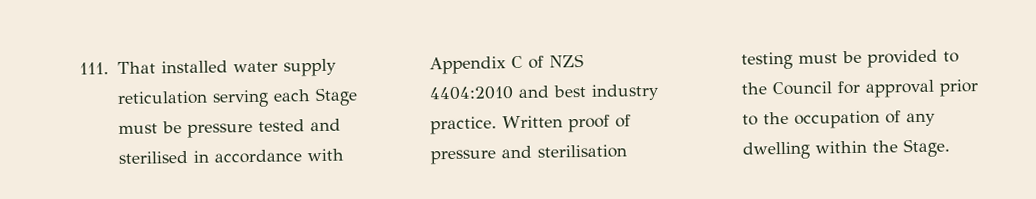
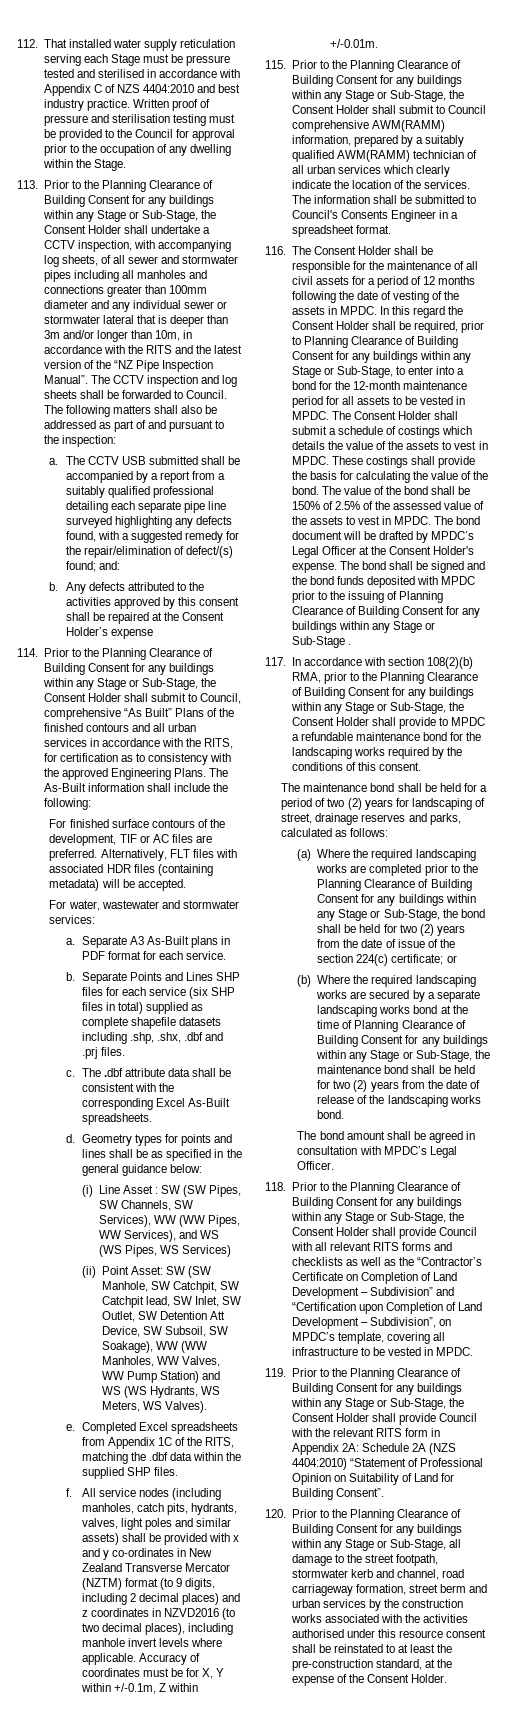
[79,62,109,75] 111. -> [17,39,38,48] 112.
(950, 148) none -> [17,180,214,192] [43,195,215,207] [42,210,217,222] [43,225,211,234] [43,240,232,252] [43,255,239,267] [43,270,208,282] [43,285,208,297] [43,300,228,312] [43,315,229,327] [43,330,193,342] [43,345,243,354] [43,360,214,372] [43,375,238,387] [43,390,228,399] [43,405,218,417] [43,420,225,432] [43,435,116,447] [49,456,241,465] [65,471,226,483] [65,486,214,498] [65,501,227,513] [65,516,232,528] [65,531,240,543] [65,546,233,558] [65,561,120,572] [49,582,205,594] [65,597,240,609] [65,612,225,624] [65,627,153,639] [17,648,214,660] [43,663,215,675] [42,678,217,690] [43,693,242,704] [43,708,235,720] [43,723,197,732] [43,738,234,749] [43,753,232,765] [43,768,229,780] [43,783,229,792] [43,798,91,810] [49,819,225,828] [49,834,212,846] [49,849,237,861] [49,864,213,876] [49,879,186,891] [49,900,239,911] [49,915,96,924] [65,936,231,948] [81,951,227,960] [65,972,241,984] [81,987,236,999] [81,1002,204,1014] [81,1017,222,1029] [81,1032,224,1044] [81,1047,126,1059] [65,1068,232,1077] [81,1083,175,1092] [81,1098,231,1110] [81,1113,152,1125] [65,1134,233,1146] [81,1149,242,1161] [81,1164,203,1176] [81,1185,242,1197] [98,1200,193,1211] [98,1215,240,1227] [98,1230,219,1242] [98,1245,231,1257] [81,1266,211,1278] [101,1281,239,1293] [101,1296,242,1308] [101,1311,225,1322] [101,1326,228,1337] [101,1341,207,1353] [101,1356,220,1367] [101,1371,220,1383] [101,1386,220,1398] [101,1401,207,1413] [65,1422,239,1434] [81,1437,235,1449] [81,1452,242,1464] [81,1467,179,1479] [65,1488,222,1500] [81,1503,238,1515] [81,1518,232,1530] [81,1533,240,1545] [81,1548,213,1560] [81,1563,231,1572] [81,1578,216,1590] [81,1593,241,1605] [81,1608,236,1620] [81,1623,234,1635] [81,1638,223,1647] [81,1653,201,1665] [81,1668,225,1679] [80,1683,199,1694] [329,39,378,48] [265,60,462,72] [291,75,463,87] [290,90,465,102] [291,105,487,114] [291,120,445,132] [291,135,465,147] [291,150,478,162] [291,165,451,177] [291,180,471,189] [291,195,477,204] [291,210,459,222] [291,225,391,237] [265,246,434,255] [291,261,479,273] [291,276,476,288] [291,291,460,303] [291,306,464,318] [291,321,485,333] [291,336,459,348] [291,351,472,363] [291,366,465,378] [291,381,468,390] [291,396,466,408] [291,411,459,420] [291,426,473,438] [291,441,488,450] [291,456,476,468] [291,471,489,483] [291,486,471,495] [291,501,485,510] [291,516,481,525] [291,531,475,543] [291,546,475,558] [291,561,486,573] [291,576,476,588] [291,591,444,603] [291,606,481,618] [291,621,436,633] [291,636,351,648] [265,657,474,669] [291,672,479,684] [291,687,475,699] [290,702,465,714] [291,717,486,729] [291,732,482,741] [291,747,463,759] [291,762,422,771] [281,783,487,792] [281,798,485,810] [281,813,461,825] [281,828,389,837] [297,849,476,861] [316,864,478,876] [317,879,472,891] [317,894,476,906] [317,909,485,921] [317,924,465,936] [317,939,455,948] [317,954,457,966] [297,975,476,987] [316,990,480,1002] [317,1005,468,1017] [317,1020,466,1032] [317,1035,488,1047] [316,1050,490,1062] [317,1065,475,1074] [317,1080,480,1092] [317,1095,481,1107] [317,1110,345,1119] [297,1131,476,1143] [297,1146,457,1158] [297,1161,335,1170] [265,1182,462,1194] [291,1197,463,1209] [290,1212,465,1224] [291,1227,478,1239] [290,1242,453,1251] [291,1257,483,1266] [291,1272,458,1284] [291,1287,455,1299] [291,1302,483,1314] [291,1317,452,1329] [291,1332,446,1344] [291,1347,474,1356] [265,1368,462,1380] [291,1383,463,1395] [290,1398,465,1410] [291,1413,478,1425] [290,1428,441,1437] [291,1443,457,1455] [291,1458,484,1470] [291,1473,455,1485] [291,1488,384,1500] [265,1509,462,1521] [291,1524,463,1536] [290,1539,462,1551] [291,1554,439,1566] [291,1569,465,1580] [291,1584,488,1596] [291,1599,464,1611] [290,1614,469,1623] [291,1629,487,1638] [291,1644,453,1653] [291,1659,453,1671] [291,1674,448,1686] // 113. Prior to the Planning Clearance of Building Consent for any buildings within any Stage or Sub-Stage, the Consent Holder shall undertake a CCTV inspection, with accompanying log sheets, of all sewer and stormwater pipes including all manholes and connections greater than 100mm diameter and any individual sewer or stormwater lateral that is deeper than 3m and/or longer than 10m, in accordance with the RITS and the latest version of the “NZ Pipe Inspection Manual”. The CCTV inspection and log sheets shall be forwarded to Council. The following matters shall also be addressed as part of and pursuant to the inspection: // a. The CCTV USB submitted shall be accompanied by a report from a suitably qualified professional detailing each separate pipe line surveyed highlighting any defects found, with a suggested remedy for the repair/elimination of defect/(s) found; and: // b. Any defects attributed to the activities approved by this consent shall be repaired at the Consent Holder’s expense // 114. Prior to the Planning Clearance of Building Consent for any buildings within any Stage or Sub-Stage, the Consent Holder shall submit to Council, comprehensive “As Built” Plans of the finished contours and all urban services in accordance with the RITS, for certification as to consistency with the approved Engineering Plans. The As-Built information shall include the following: // For finished surface contours of the development, TIF or AC files are preferred. Alternatively, FLT files with associated HDR files (containing metadata) will be accepted. // For water, wastewater and stormwater services: // a. Separate A3 As-Built plans in PDF format for each service. // b. Separate Points and Lines SHP files for each service (six SHP files in total) supplied as complete shapefile datasets including .shp, .shx, .dbf and .prj files. // c. The .dbf attribute data shall be consistent with the corresponding Excel As-Built spreadsheets. // d. Geometry types for points and lines shall be as specified in the general guidance below: // (i) Line Asset : SW (SW Pipes, SW Channels, SW Services), WW (WW Pipes, WW Services), and WS (WS Pipes, WS Services) // (ii) Point Asset: SW (SW Manhole, SW Catchpit, SW Catchpit lead, SW Inlet, SW Outlet, SW Detention Att Device, SW Subsoil, SW Soakage), WW (WW Manholes, WW Valves, WW Pump Station) and WS (WS Hydrants, WS Meters, WS Valves). // e. Completed Excel spreadsheets from Appendix 1C of the RITS, matching the .dbf data within the supplied SHP files. // f. All service nodes (including manholes, catch pits, hydrants, valves, light poles and similar assets) shall be provided with x and y co-ordinates in New Zealand Transverse Mercator (NZTM) format (to 9 digits, including 2 decimal places) and z coordinates in NZVD2016 (to two decimal places), including manhole invert levels where applicable. Accuracy of coordinates must be for X, Y within +/-0.1m, Z within +/-0.01m. // 115. Prior to the Planning Clearance of Building Consent for any buildings within any Stage or Sub-Stage, the Consent Holder shall submit to Council comprehensive AWM(RAMM) information, prepared by a suitably qualified AWM(RAMM) technician of all urban services which clearly indicate the location of the services. The information shall be submitted to Council's Consents Engineer in a spreadsheet format. // 116. The Consent Holder shall be responsible for the maintenance of all civil assets for a period of 12 months following the date of vesting of the assets in MPDC. In this regard the Consent Holder shall be required, prior to Planning Clearance of Building Consent for any buildings within any Stage or Sub-Stage, to enter into a bond for the 12-month maintenance period for all assets to be vested in MPDC. The Consent Holder shall submit a schedule of costings which details the value of the assets to vest in MPDC. These costings shall provide the basis for calculating the value of the bond. The value of the bond shall be 150% of 2.5% of the assessed value of the assets to vest in MPDC. The bond document will be drafted by MPDC’s Legal Officer at the Consent Holder's expense. The bond shall be signed and the bond funds deposited with MPDC prior to the issuing of Planning Clearance of Building Consent for any buildings within any Stage or Sub-Stage . // 117. In accordance with section 108(2)(b) RMA, prior to the Planning Clearance of Building Consent for any buildings within any Stage or Sub-Stage, the Consent Holder shall provide to MPDC a refundable maintenance bond for the landscaping works required by the conditions of this consent. // The maintenance bond shall be held for a period of two (2) years for landscaping of street, drainage reserves and parks, calculated as follows: // (a) Where the required landscaping works are completed prior to the Planning Clearance of Building Consent for any buildings within any Stage or Sub-Stage, the bond shall be held for two (2) years from the date of issue of the section 224(c) certificate; or // (b) Where the required landscaping works are secured by a separate landscaping works bond at the time of Planning Clearance of Building Consent for any buildings within any Stage or Sub-Stage, the maintenance bond shall be held for two (2) years from the date of release of the landscaping works bond. // The bond amount shall be agreed in consultation with MPDC’s Legal Officer. // 118. Prior to the Planning Clearance of Building Consent for any buildings within any Stage or Sub-Stage, the Consent Holder shall provide Council with all relevant RITS forms and checklists as well as the “Contractor’s Certificate on Completion of Land Development – Subdivision” and “Certification upon Completion of Land Development – Subdivision”, on MPDC’s template, covering all infrastructure to be vested in MPDC. // 119. Prior to the Planning Clearance of Building Consent for any buildings within any Stage or Sub-Stage, the Consent Holder shall provide Council with the relevant RITS form in Appendix 2A: Schedule 2A (NZS 4404:2010) “Statement of Professional Opinion on Suitability of Land for Building Consent”. // 120. Prior to the Planning Clearance of Building Consent for any buildings within any Stage or Sub-Stage, all damage to the street footpath, stormwater kerb and channel, road carriageway formation, street berm and urban services by the construction works associated with the activities authorised under this resource consent shall be reinstated to at least the pre-construction standard, at the expense of the Consent Holder.

